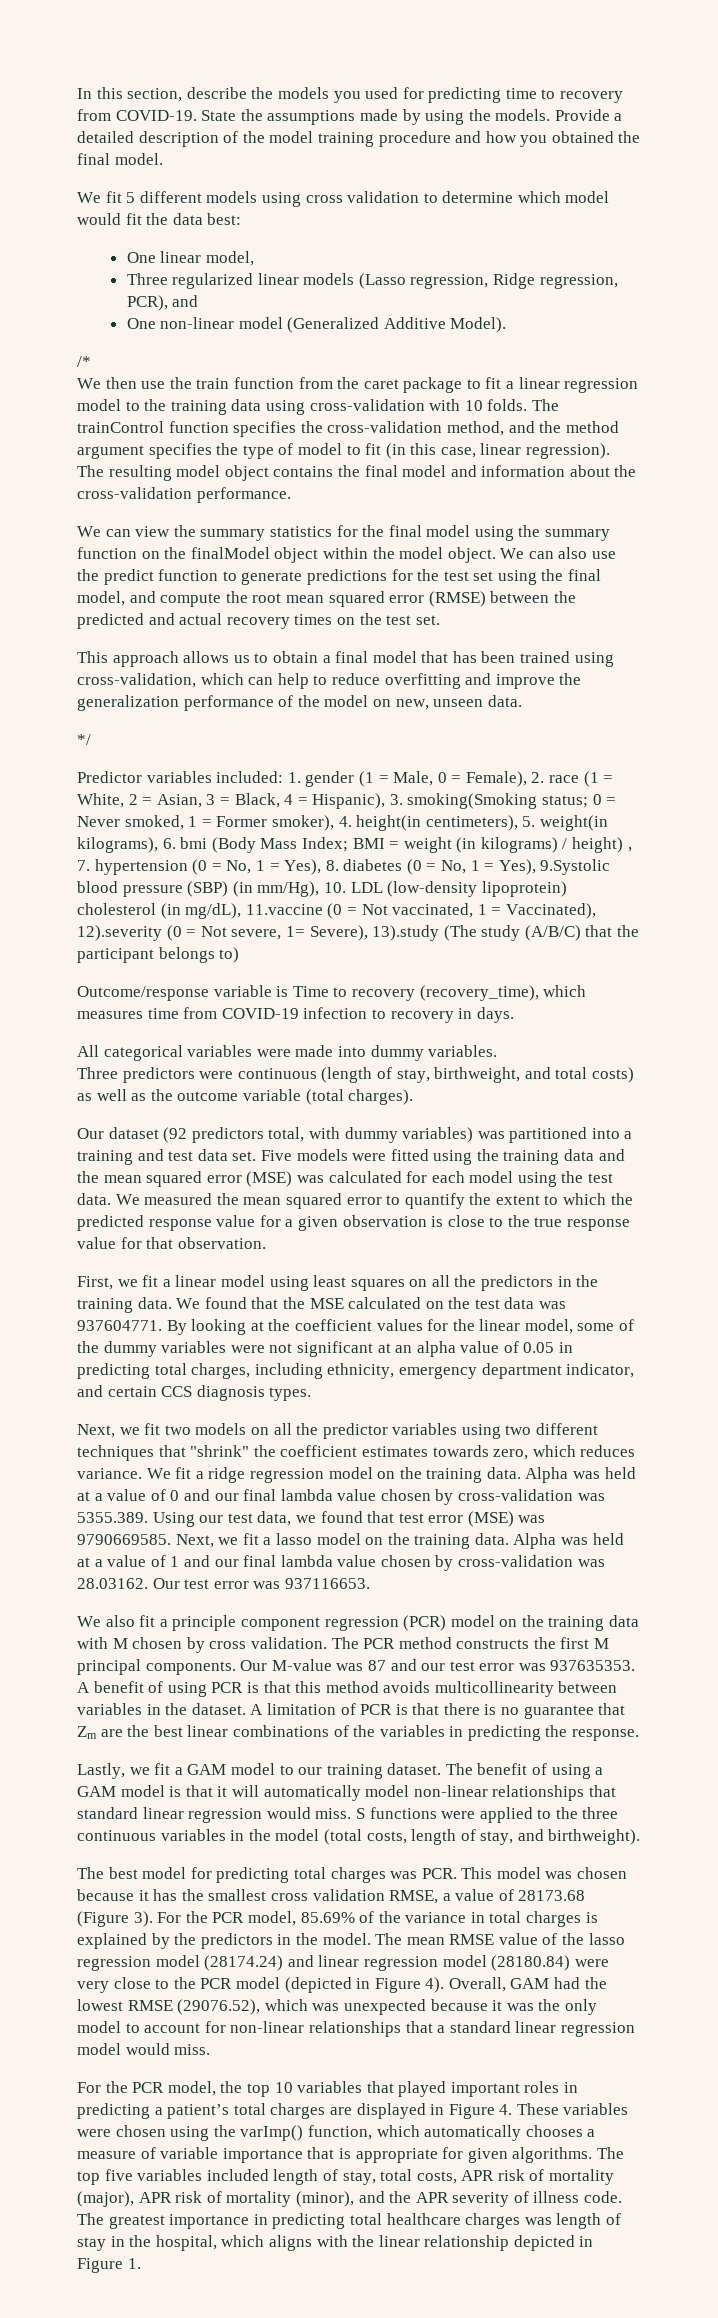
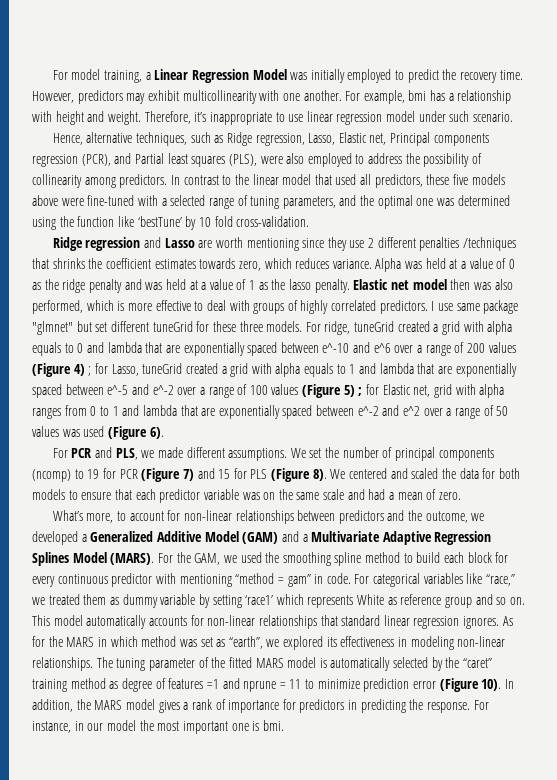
[77,87,624,103] [77,109,623,125] [77,131,641,147] [77,153,163,165] [77,191,610,207] [77,213,242,225] [126,251,254,266] [126,273,618,289] [126,295,199,311] [126,317,507,333] [77,356,91,367] [77,377,639,393] [77,399,559,415] [77,421,619,437] [77,443,611,459] [77,465,637,481] [77,487,291,503] [77,525,611,541] [77,547,617,563] [77,569,602,585] [77,591,576,607] [77,613,440,629] [77,651,614,667] [77,673,582,689] [77,695,522,711] [77,734,91,745] [77,771,614,787] [77,793,617,809] [77,815,608,831] [77,837,632,853] [77,859,611,875] [77,881,567,897] [77,903,596,919] [77,925,640,941] [77,947,240,963] [77,985,587,1001] [77,1007,514,1023] [77,1045,498,1061] [77,1067,634,1083] [77,1089,414,1105] [77,1127,633,1143] [77,1149,625,1165] [77,1171,614,1187] [77,1193,633,1209] [77,1215,631,1231] [77,1237,266,1249] [77,1275,599,1291] [77,1297,567,1313] [77,1319,635,1335] [77,1341,574,1357] [77,1363,635,1379] [77,1385,312,1401] [77,1423,599,1439] [77,1445,250,1461] In this section, describe the models you used for predicting time to recovery from COVID-19. State the assumptions made by using the models. Provide a detailed description of the model training procedure and how you obtained the final model. // We fit 5 different models using cross validation to determine which model would fit the data best: // One linear model, // Three regularized linear models (Lasso regression, Ridge regression, PCR), and // One non-linear model (Generalized Additive Model). // /* // We then use the train function from the caret package to fit a linear regression model to the training data using cross-validation with 10 folds. The trainControl function specifies the cross-validation method, and the method argument specifies the type of model to fit (in this case, linear regression). The resulting model object contains the final model and information about the cross-validation performance. // We can view the summary statistics for the final model using the summary function on the finalModel object within the model object. We can also use the predict function to generate predictions for the test set using the final model, and compute the root mean squared error (RMSE) between the predicted and actual recovery times on the test set. // This approach allows us to obtain a final model that has been trained using cross-validation, which can help to reduce overfitting and improve the generalization performance of the model on new, unseen data. // */ // Predictor variables included: 1. gender (1 = Male, 0 = Female), 2. race (1 = White, 2 = Asian, 3 = Black, 4 = Hispanic), 3. smoking(Smoking status; 0 = Never smoked, 1 = Former smoker), 4. height(in centimeters), 5. weight(in kilograms), 6. bmi (Body Mass Index; BMI = weight (in kilograms) / height) , 7. hypertension (0 = No, 1 = Yes), 8. diabetes (0 = No, 1 = Yes), 9.Systolic blood pressure (SBP) (in mm/Hg), 10. LDL (low-density lipoprotein) cholesterol (in mg/dL), 11.vaccine (0 = Not vaccinated, 1 = Vaccinated), 12).severity (0 = Not severe, 1= Severe), 13).study (The study (A/B/C) that the participant belongs to) // Outcome/response variable is Time to recovery (recovery_time), which measures time from COVID-19 infection to recovery in days. // All categorical variables were made into dummy variables. // Three predictors were continuous (length of stay, birthweight, and total costs) as well as the outcome variable (total charges). // Our dataset (92 predictors total, with dummy variables) was partitioned into a training and test data set. Five models were fitted using the training data and the mean squared error (MSE) was calculated for each model using the test data. We measured the mean squared error to quantify the extent to which the predicted response value for a given observation is close to the true response value for that observation. // First, we fit a linear model using least squares on all the predictors in the training data. We found that the MSE calculated on the test data was 937604771. By looking at the coefficient values for the linear model, some of the dummy variables were not significant at an alpha value of 0.05 in predicting total charges, including ethnicity, emergency department indicator, and certain CCS diagnosis types. // Next, we fit two models on all the predictor variables using two different techniques that "shrink" -> [52,69,523,83] [32,90,512,104] [32,111,514,125] [52,132,489,146] [32,153,483,167] [32,174,505,188] [32,195,510,209] [32,216,310,230] [52,237,517,251] [32,258,85,269] For model training, a Linear Regression Model was initially employed to predict the recovery time. However, predictors may exhibit multicollinearity with one another. For example, bmi has a relationship with height and weight. Therefore, it’s inappropriate to use linear regression model under such scenario. // Hence, alternative techniques, such as Ridge regression, Lasso, Elastic net, Principal components regression (PCR), and Partial least squares (PLS), were also employed to address the possibility of collinearity among predictors. In contrast to the linear model that used all predictors, these five models above were fine-tuned with a selected range of tuning parameters, and the optimal one was determined using the function like ‘bestTune’ by 10 fold cross-validation. // Ridge regression and Lasso are worth mentioning since they use 2 different penalties /techniques that shrinks
[146,1467,521,1483] We fit a ridge regression model on the training data. -> (372, 264) none
[183,1489,605,1505] [77,1511,546,1527] [77,1533,557,1549] and our final lambda value chosen by cross-validation was 5355.389. Using our test data, we found that test error (MSE) was 9790669585. Next, we fit a lasso model on the training data. Alpha -> [32,279,142,293] as the ridge penalty and
[183,1555,605,1571] [77,1578,370,1589] [77,1615,640,1631] [77,1637,610,1653] [77,1659,636,1675] [77,1681,618,1697] [77,1703,626,1719] [77,1725,640,1741] [77,1763,604,1779] [77,1785,410,1801] and our final lambda value chosen by cross-validation was 28.03162. Our test error was 937116653. // We also fit a principle component regression (PCR) model on the training data with M chosen by cross validation. The PCR method constructs the first M principal components. Our M-value was 87 and our test error was 937635353. A benefit of using PCR is that this method avoids multicollinearity between variables in the dataset. A limitation of PCR is that there is no guarantee that Zm are the best linear combinations of the variables in predicting the response. // Lastly, we fit a GAM model to our training dataset. The benefit of using a GAM model is that it will automatically model -> [258,279,513,293] [32,300,519,314] [32,321,513,335] [32,342,516,356] [32,363,517,377] [32,384,505,398] [32,405,509,419] [32,426,164,440] [52,447,494,461] [32,468,520,482] [32,489,461,503] [52,510,485,524] [32,531,492,545] [32,552,509,566] [32,573,516,587] [32,594,525,608] [32,615,204,629] as the lasso penalty. Elastic net model then was also performed, which is more effective to deal with groups of highly correlated predictors. I use same package "glmnet" but set different tuneGrid for these three models. For ridge, tuneGrid created a grid with alpha equals to 0 and lambda that are exponentially spaced between e^-10 and e^6 over a range of 200 values (Figure 4) ; for Lasso, tuneGrid created a grid with alpha equals to 1 and lambda that are exponentially spaced between e^-5 and e^-2 over a range of 100 values (Figure 5) ; for Elastic net, grid with alpha ranges from 0 to 1 and lambda that are exponentially spaced between e^-2 and e^2 over a range of 50 values was used (Figure 6). // For PCR and PLS, we made different assumptions. We set the number of principal components (ncomp) to 19 for PCR (Figure 7) and 15 for PLS (Figure 8). We centered and scaled the data for both models to ensure that each predictor variable was on the same scale and had a mean of zero. // What’s more, to account for non-linear relationships between predictors and the outcome, we developed a Generalized Additive Model (GAM) and a Multivariate Adaptive Regression Splines Model (MARS). For the GAM, we used the smoothing spline method to build each block for every continuous predictor with mentioning “method = gam” in code. For categorical variables like “race,” we treated them as dummy variable by setting ‘race1’ which represents White as reference group and so on. This model automatically accounts for
[266,1807,619,1823] [77,1829,641,1845] [77,1867,628,1883] [77,1889,586,1904] [77,1911,598,1927] [77,1933,625,1949] [77,1955,609,1971] [77,1977,607,1993] [77,1999,597,2015] [77,2021,635,2037] [77,2043,211,2055] [77,2081,579,2097] [77,2103,629,2119] [77,2125,596,2141] [77,2147,624,2163] [77,2169,615,2185] [77,2191,623,2207] [77,2213,621,2229] [77,2235,594,2251] [77,2258,141,2273] would miss. S functions were applied to the three continuous variables in the model (total costs, length of stay, and birthweight). // The best model for predicting total charges was PCR. This model was chosen because it has the smallest cross validation RMSE, a value of 28173.68 (Figure 3). For the PCR model, 85.69% of the variance in total charges is explained by the predictors in the model. The mean RMSE value of the lasso regression model (28174.24) and linear regression model (28180.84) were very close to the PCR model (depicted in Figure 4). Overall, GAM had the lowest RMSE (29076.52), which was unexpected because it was the only model to account for non-linear relationships that a standard linear regression model would miss. // For the PCR model, the top 10 variables that played important roles in predicting a patient’s total charges are displayed in Figure 4. These variables were chosen using the varImp() function, which automatically chooses a measure of variable importance that is appropriate for given algorithms. The top five variables included length of stay, total costs, APR risk of mortality (major), APR risk of mortality (minor), and the APR severity of illness code. The greatest importance in predicting total healthcare charges was length of stay in the hospital, which aligns with the linear relationship depicted in Figure 1. -> [463,616,513,629] [32,636,506,650] [32,657,493,671] [32,678,514,692] [32,699,489,713] [32,720,284,734] ignores. As for the MARS in which method was set as “earth”, we explored its effectiveness in modeling non-linear relationships. The tuning parameter of the fitted MARS model is automatically selected by the “caret” training method as degree of features =1 and nprune = 11 to minimize prediction error (Figure 10). In addition, the MARS model gives a rank of importance for predictors in predicting the response. For instance, in our model the most important one is bmi.

